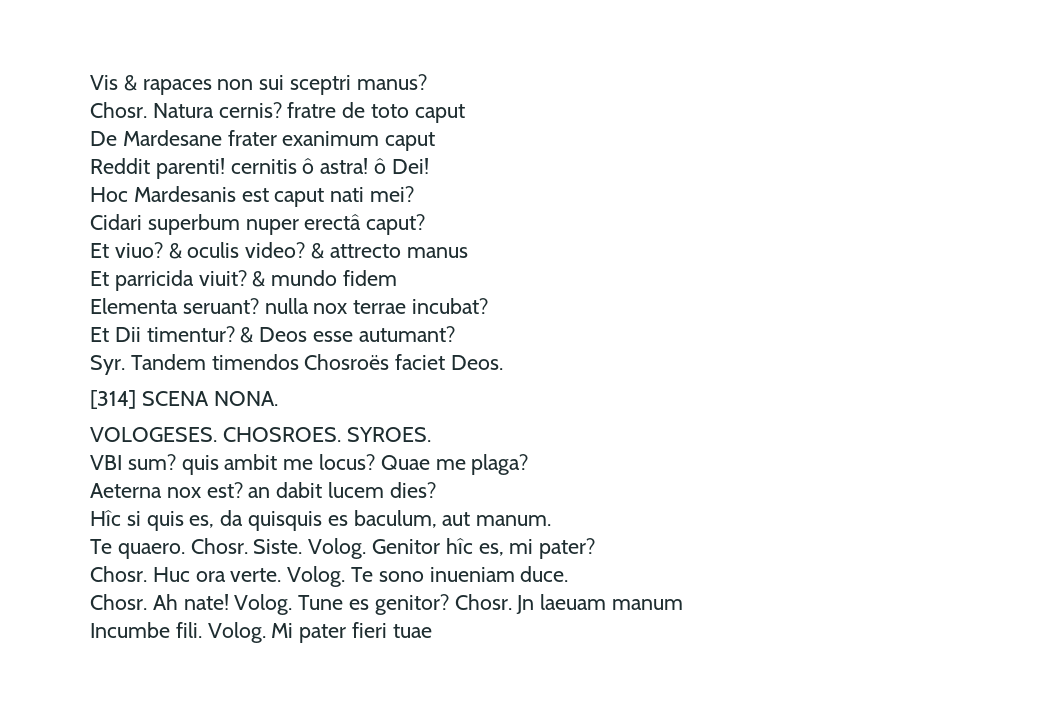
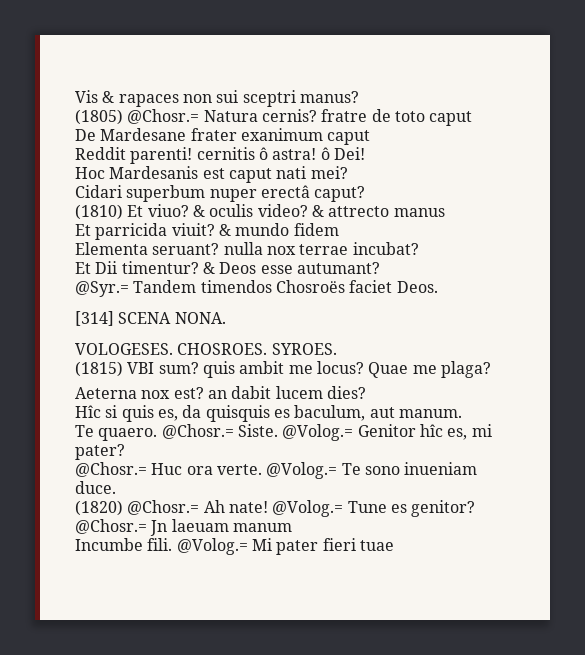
[90,102,147,118] Chosr. -> [75,109,200,125] (1805) @Chosr.=
(426, 224) none -> [75,204,123,220] (1810)
[90,355,125,375] Syr. -> [75,281,129,297] @Syr.=
(431, 434) none -> [75,361,123,377] (1815)
[190,538,367,559] Chosr. Siste. Volog. -> [161,424,354,441] @Chosr.= Siste. @Volog.=
[90,566,147,582] Chosr. -> [75,462,147,477] @Chosr.=
[287,566,346,587] Volog. -> [266,462,338,479] @Volog.=
[90,594,147,610] Chosr. -> [75,500,200,516] (1820) @Chosr.=
[234,594,293,615] Volog. -> [272,500,344,517] @Volog.=
[454,594,512,610] Chosr. -> [75,519,147,534] @Chosr.=
[207,622,266,643] Volog. -> [176,538,248,555] @Volog.=

